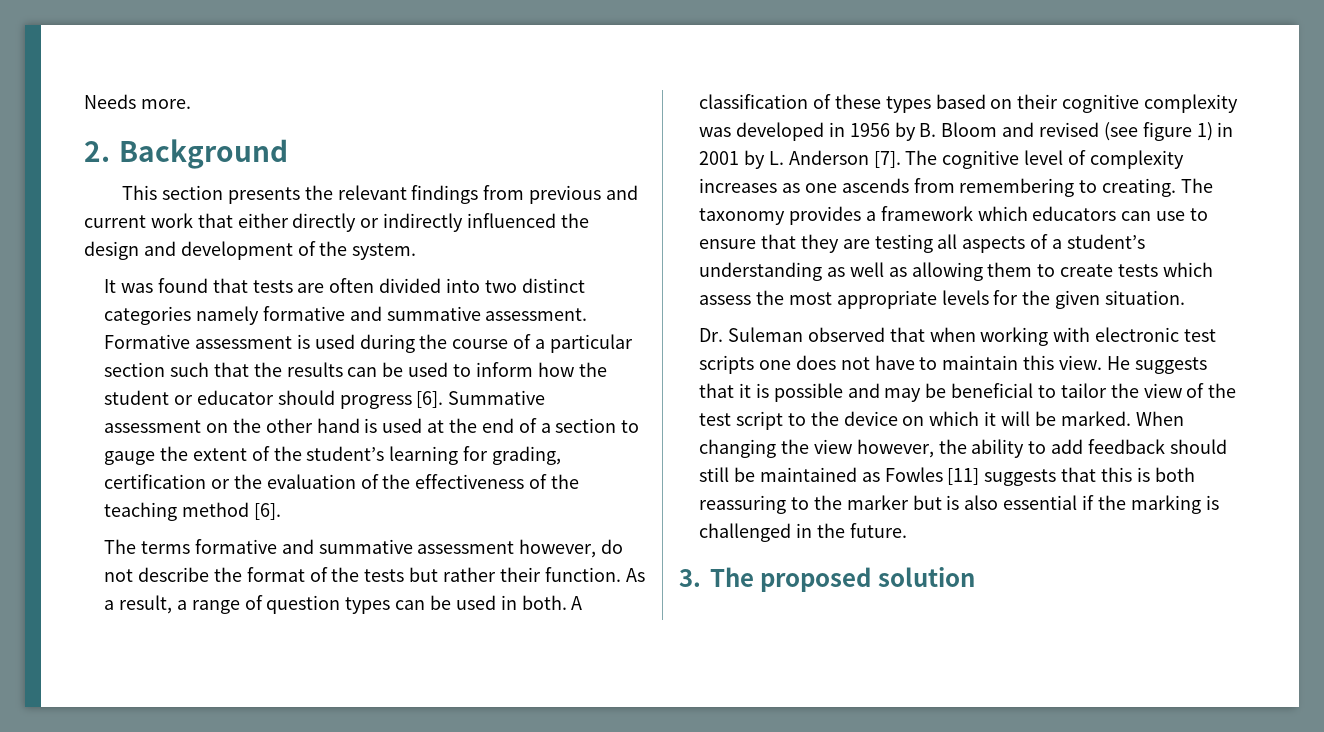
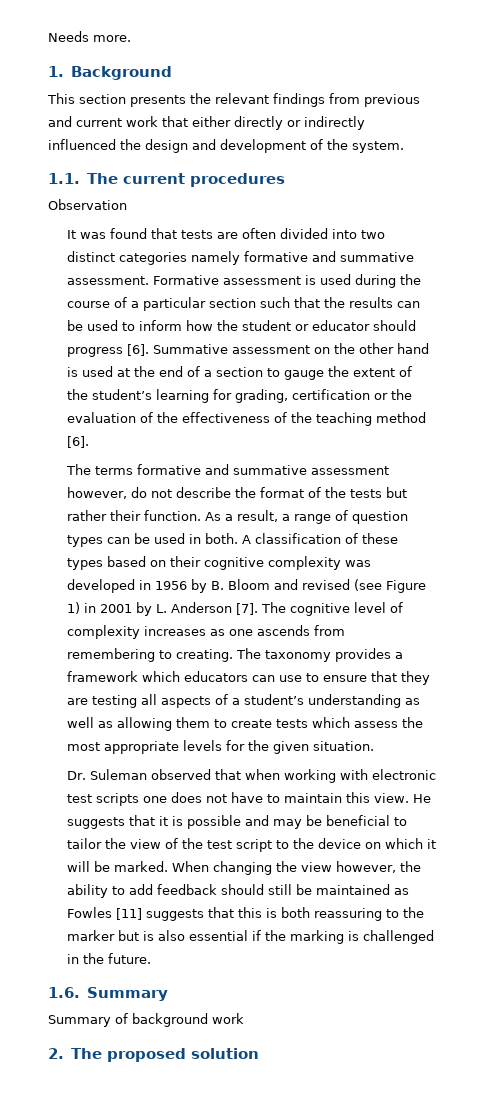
[84,141,110,162] 2. -> [48,66,64,77] 1.
(417, 251) none -> [48,173,285,187] [48,199,127,210] // 1.1. The current procedures // Observation
[1142,122,1192,141] figure -> [385,580,426,593] Figure
[679,569,701,587] 3. -> [48,987,168,1001] [48,1013,244,1027] [48,1048,64,1059] 1.6. Summary // Summary of background work // 2.

